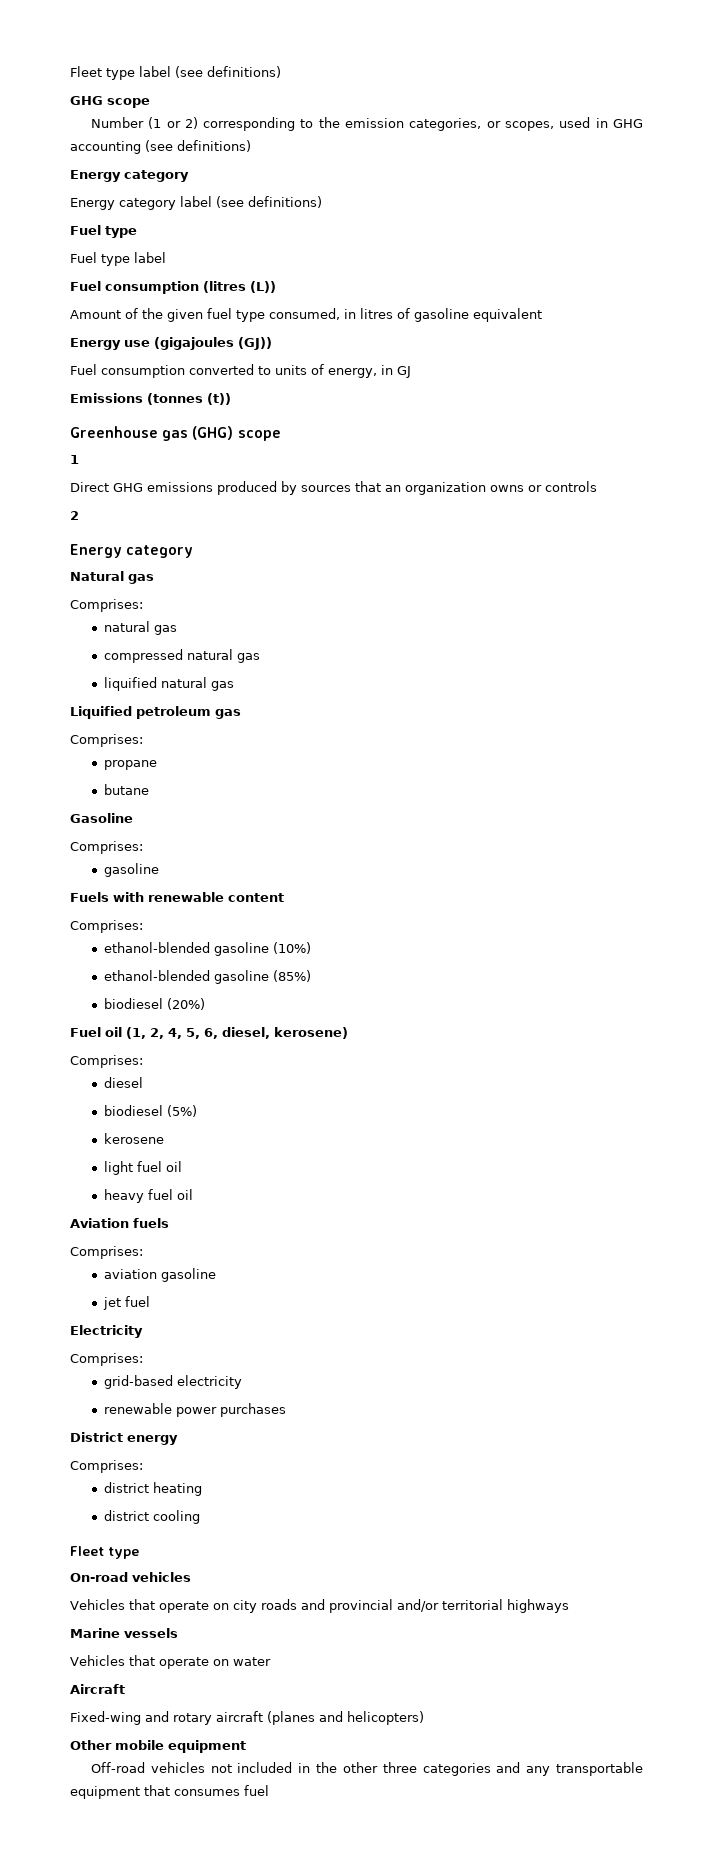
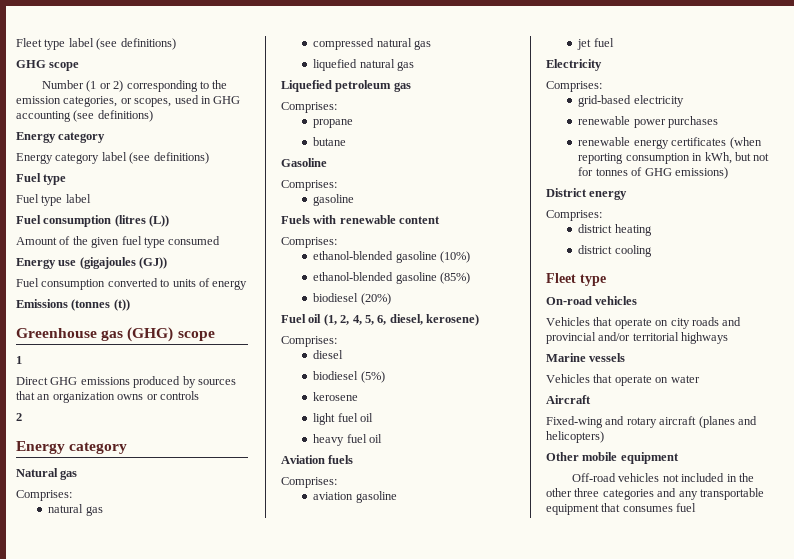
[269,308,542,322] consumed, in litres of gasoline equivalent -> [168,236,221,245] consumed
[328,365,411,378] energy, in GJ -> [212,280,248,290] energy
[103,677,234,691] [70,706,132,719] liquified natural gas // Liquified -> [313,59,415,71] [281,80,332,92] liquefied natural gas // Liquefied
(286, 1410) none -> [578,137,762,149] [578,152,770,164] [578,167,728,179] // renewable energy certificates (when reporting consumption in kWh, but not for tonnes of GHG emissions)

